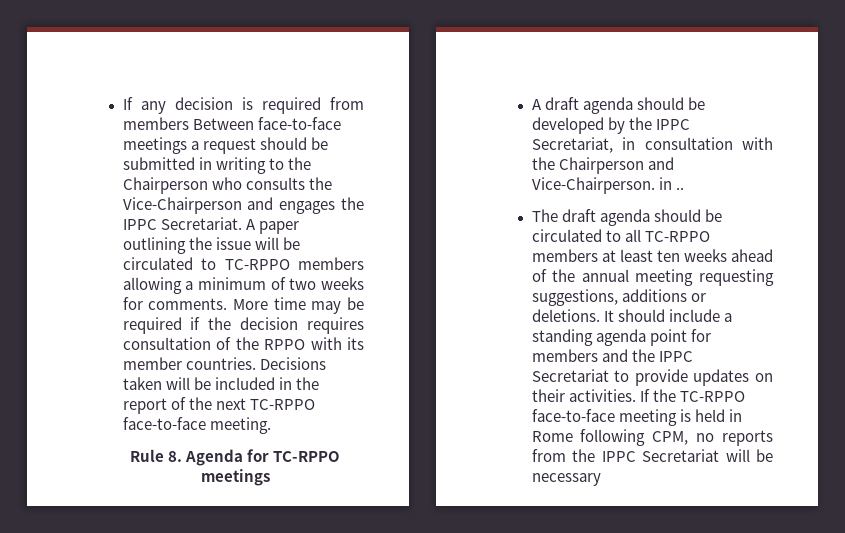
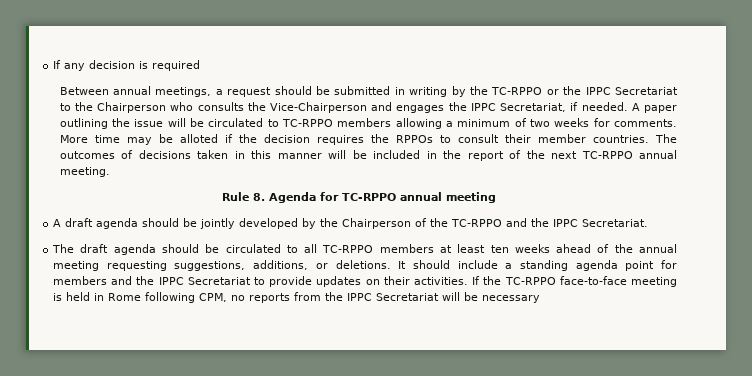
[330,97,364,110] [122,117,341,130] [122,137,187,154] from members Between face-to-face meetings -> [59,86,212,97] // Between annual meetings,
(266, 165) none -> [451,86,678,97] by the TC-RPPO or the IPPC Secretariat
[160,217,242,230] Secretariat. -> [500,102,628,112] Secretariat, if needed.
[122,317,182,334] required -> [179,134,218,143] alloted
[122,337,364,350] [122,357,326,370] [122,377,162,390] consultation of the RPPO with its member countries. Decisions taken -> [370,134,677,143] [59,150,322,159] the RPPOs to consult their member countries. The outcomes of decisions taken in this manner
[122,417,206,430] face-to-face -> [639,150,677,159] annual
[200,469,270,486] meetings -> [400,192,496,203] annual meeting
(705, 103) none -> [200,218,236,229] jointly
[655,119,690,130] [531,137,773,153] [531,157,674,174] [531,177,684,194] IPPC Secretariat, in consultation with the Chairperson and Vice-Chairperson. in .. -> [342,218,649,229] Chairperson of the TC-RPPO and the IPPC Secretariat.
[621,289,687,302] additions -> [253,260,309,270] additions,

